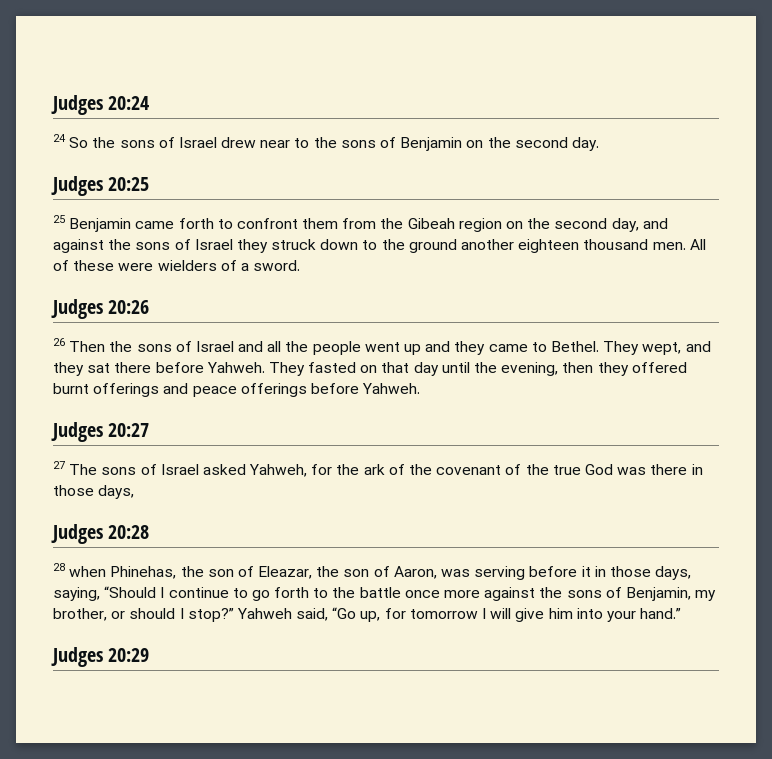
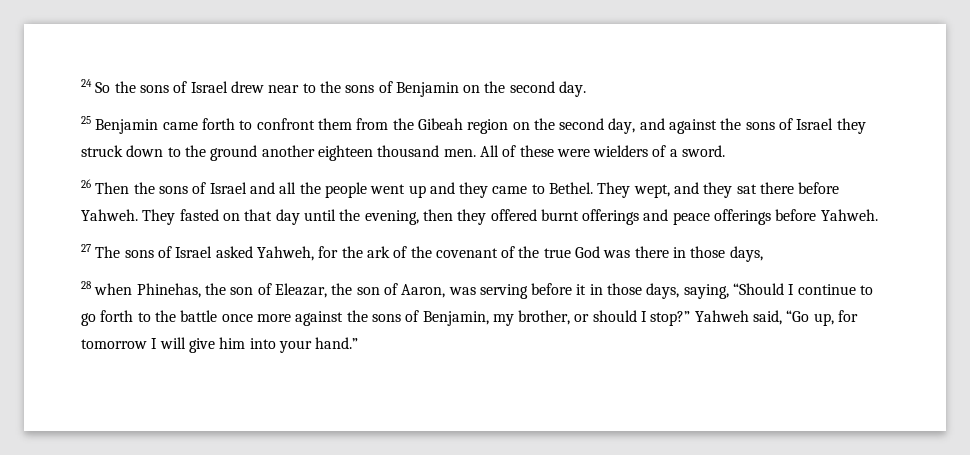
[51,95,150,115] Judges 20:24 // -> (81, 83) none
[51,176,150,196] // Judges 20:25 -> (587, 89) none
[51,299,150,319] // Judges 20:26 -> (726, 151) none
[51,422,150,442] // Judges 20:27 -> (878, 215) none
[51,524,150,544] // Judges 20:28 -> (763, 254) none
[51,647,150,667] // Judges 20:29 -> (359, 343) none

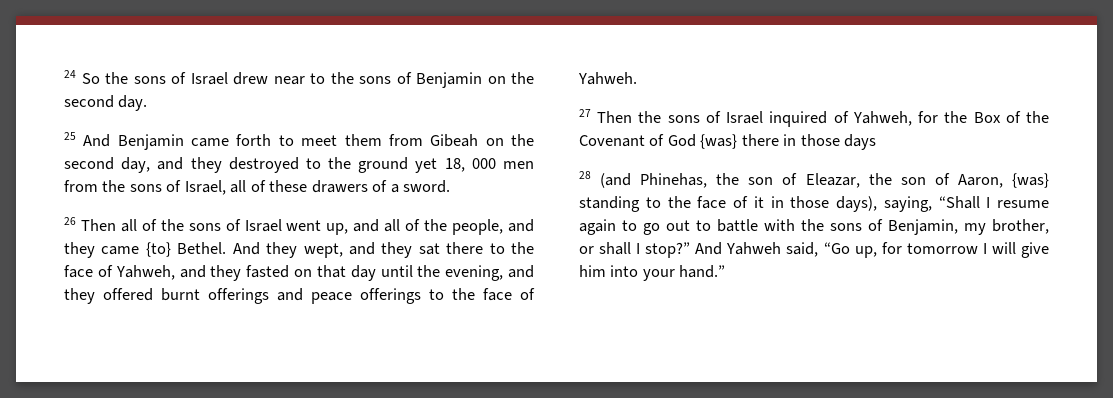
(91, 120) none -> [83,134,111,147] And
[256,118,315,130] confront -> [301,135,338,146] meet
[392,118,509,134] the Gibeah region -> [430,134,479,147] Gibeah
[669,118,866,134] [81,145,649,161] against the sons of Israel they struck down to the ground another eighteen thousand men. All of these were wielders -> [190,157,534,173] [64,180,368,195] they destroyed to the ground yet 18, 000 men from the sons of Israel, all of these drawers
[133,182,631,198] the sons of Israel and all the people went up and they came to Bethel. They -> [120,219,534,235] [64,242,298,258] all of the sons of Israel went up, and all of the people, and they came {to} Bethel. And they
[798,182,840,194] [81,209,176,225] before Yahweh. They -> [489,242,535,254] [64,265,242,281] to the face of Yahweh, and they
[422,209,453,221] then -> [507,265,534,278] and
[775,209,817,221] before -> [429,288,535,301] to the face of
[95,246,253,258] The sons of Israel asked -> [597,111,849,127] Then the sons of Israel inquired of
[366,246,631,258] ark of the covenant of the true God was -> [973,111,1049,123] [579,134,738,149] Box of the Covenant of God {was}
[729,246,763,262] days, -> [844,134,877,150] days
[94,283,133,295] when -> [600,173,632,188] (and
[448,283,874,299] [81,310,344,326] was serving before it in those days, saying, “Should I continue to go forth to the battle once more against -> [1011,173,1049,188] [579,196,1049,212] [579,219,795,235] {was} standing to the face of it in those days), saying, “Shall I resume again to go out to battle with
[592,310,637,322] should -> [599,242,632,255] shall
(691, 318) none -> [695,242,723,255] And

